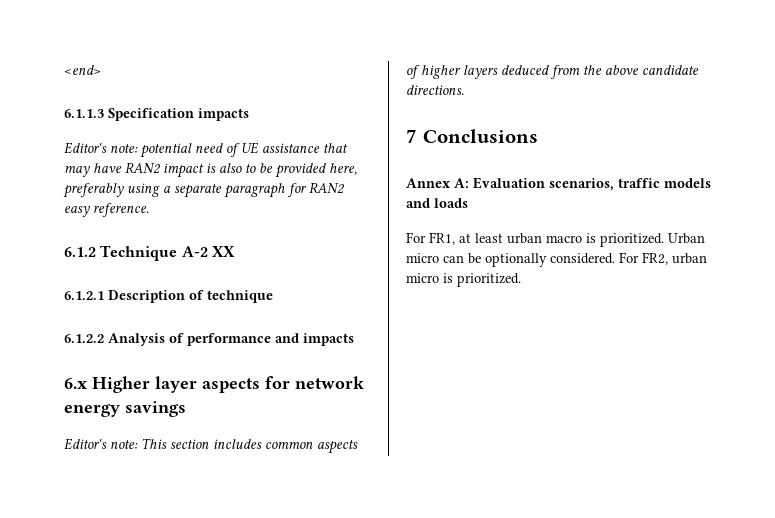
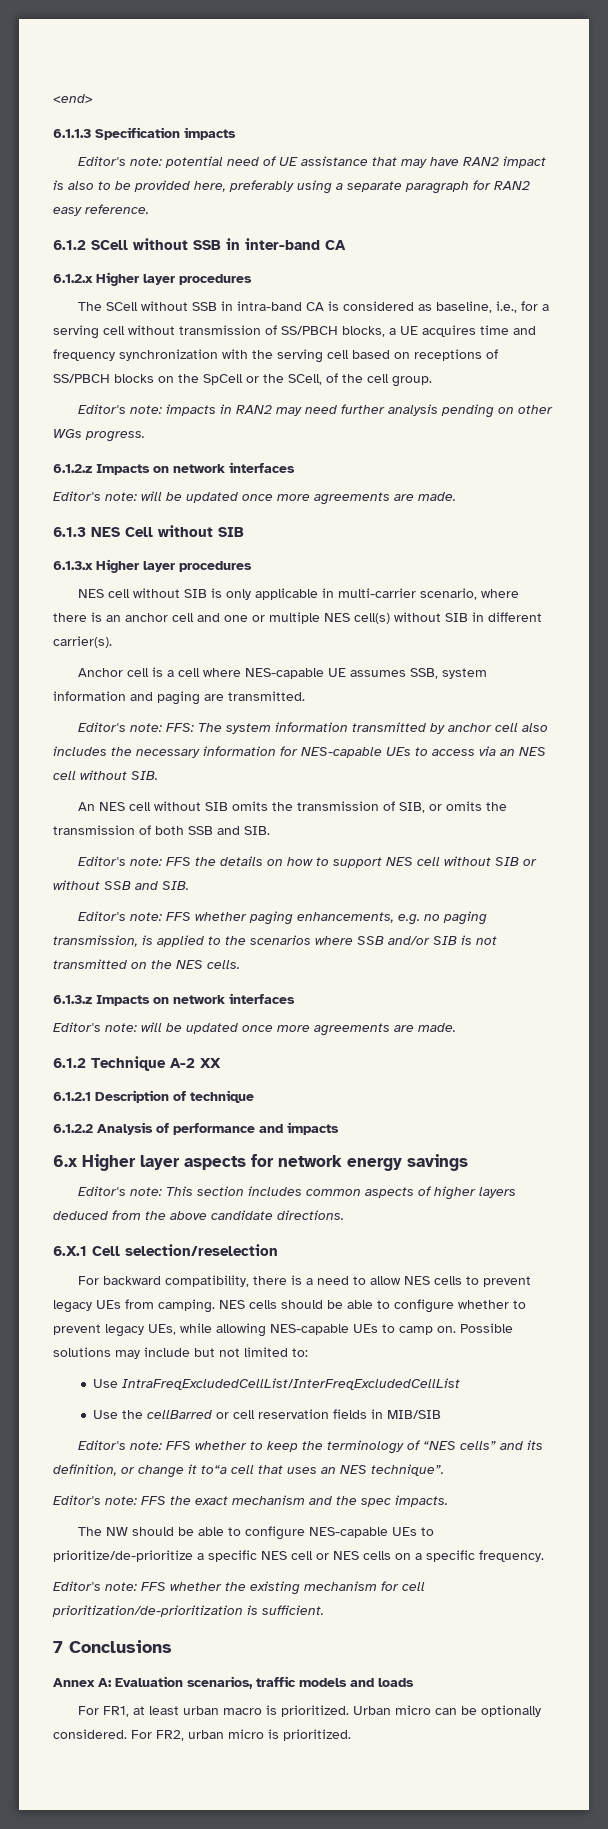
(149, 210) none -> [53,238,346,250] [53,272,252,286] [78,301,550,313] [53,325,536,339] [53,349,498,363] [53,373,432,387] [78,404,554,418] [53,429,145,442] [53,462,295,475] [53,491,456,505] [53,525,244,537] [53,559,252,573] [78,588,520,600] [53,612,542,624] [53,636,112,648] [78,667,488,679] [53,691,305,705] [78,722,549,734] [53,746,546,758] [53,770,158,780] [78,801,508,813] [53,825,270,835] [78,856,538,868] [53,880,189,890] [78,911,488,925] [53,935,497,947] [53,959,240,969] [53,993,295,1006] [53,1022,456,1036] // 6.1.2 SCell without SSB in inter-band CA // 6.1.2.x Higher layer procedures // The SCell without SSB in intra-band CA is considered as baseline, i.e., for a serving cell without transmission of SS/PBCH blocks, a UE acquires time and frequency synchronization with the serving cell based on receptions of SS/PBCH blocks on the SpCell or the SCell, of the cell group. // Editor's note: impacts in RAN2 may need further analysis pending on other WGs progress. // 6.1.2.z Impacts on network interfaces // Editor's note: will be updated once more agreements are made. // 6.1.3 NES Cell without SIB // 6.1.3.x Higher layer procedures // NES cell without SIB is only applicable in multi-carrier scenario, where there is an anchor cell and one or multiple NES cell(s) without SIB in different carrier(s). // Anchor cell is a cell where NES-capable UE assumes SSB, system information and paging are transmitted. // Editor's note: FFS: The system information transmitted by anchor cell also includes the necessary information for NES-capable UEs to access via an NES cell without SIB. // An NES cell without SIB omits the transmission of SIB, or omits the transmission of both SSB and SIB. // Editor's note: FFS the details on how to support NES cell without SIB or without SSB and SIB. // Editor's note: FFS whether paging enhancements, e.g. no paging transmission, is applied to the scenarios where SSB and/or SIB is not transmitted on the NES cells. // 6.1.3.z Impacts on network interfaces // Editor's note: will be updated once more agreements are made.
(464, 90) none -> [53,1244,278,1256] [78,1275,532,1287] [53,1299,526,1313] [53,1323,513,1337] [53,1347,308,1359] [93,1378,461,1390] [93,1409,442,1419] [78,1440,544,1454] [53,1464,444,1478] [53,1495,448,1507] [78,1526,435,1540] [53,1550,544,1562] [53,1581,425,1595] [52,1605,324,1617] // 6.X.1 Cell selection/reselection // For backward compatibility, there is a need to allow NES cells to prevent legacy UEs from camping. NES cells should be able to configure whether to prevent legacy UEs, while allowing NES-capable UEs to camp on. Possible solutions may include but not limited to: // Use IntraFreqExcludedCellList/InterFreqExcludedCellList // Use the cellBarred or cell reservation fields in MIB/SIB // Editor's note: FFS whether to keep the terminology of “NES cells” and its definition, or change it to“a cell that uses an NES technique”. // Editor's note: FFS the exact mechanism and the spec impacts. // The NW should be able to configure NES-capable UEs to prioritize/de-prioritize a specific NES cell or NES cells on a specific frequency. // Editor's note: FFS whether the existing mechanism for cell prioritization/de-prioritization is sufficient.

